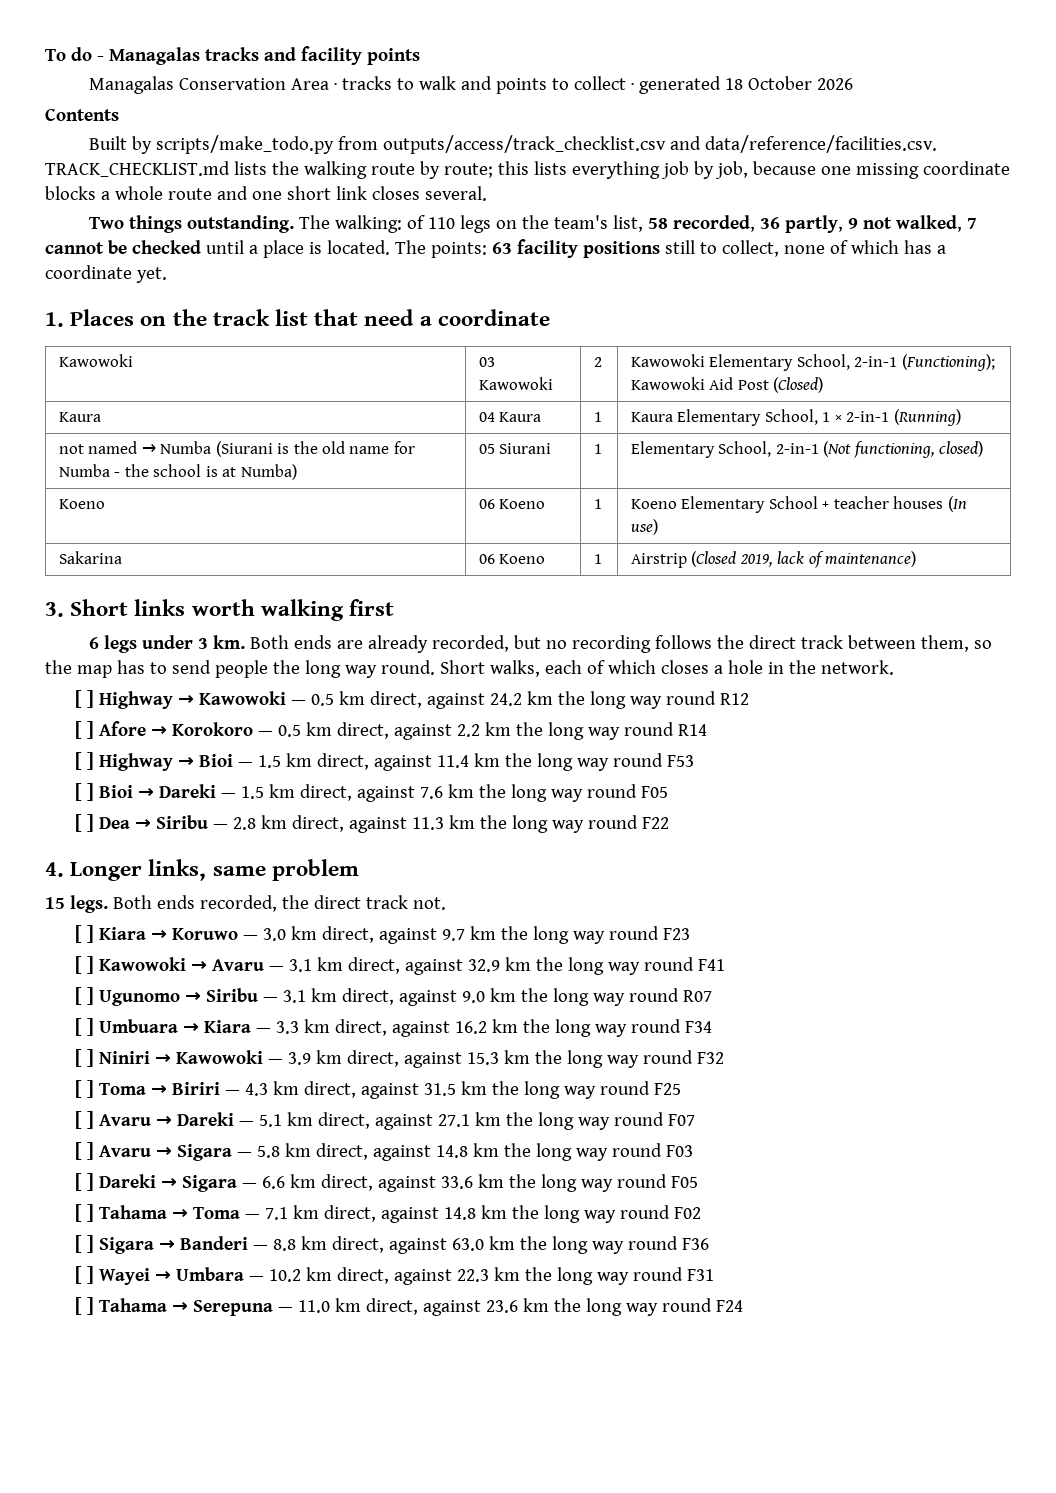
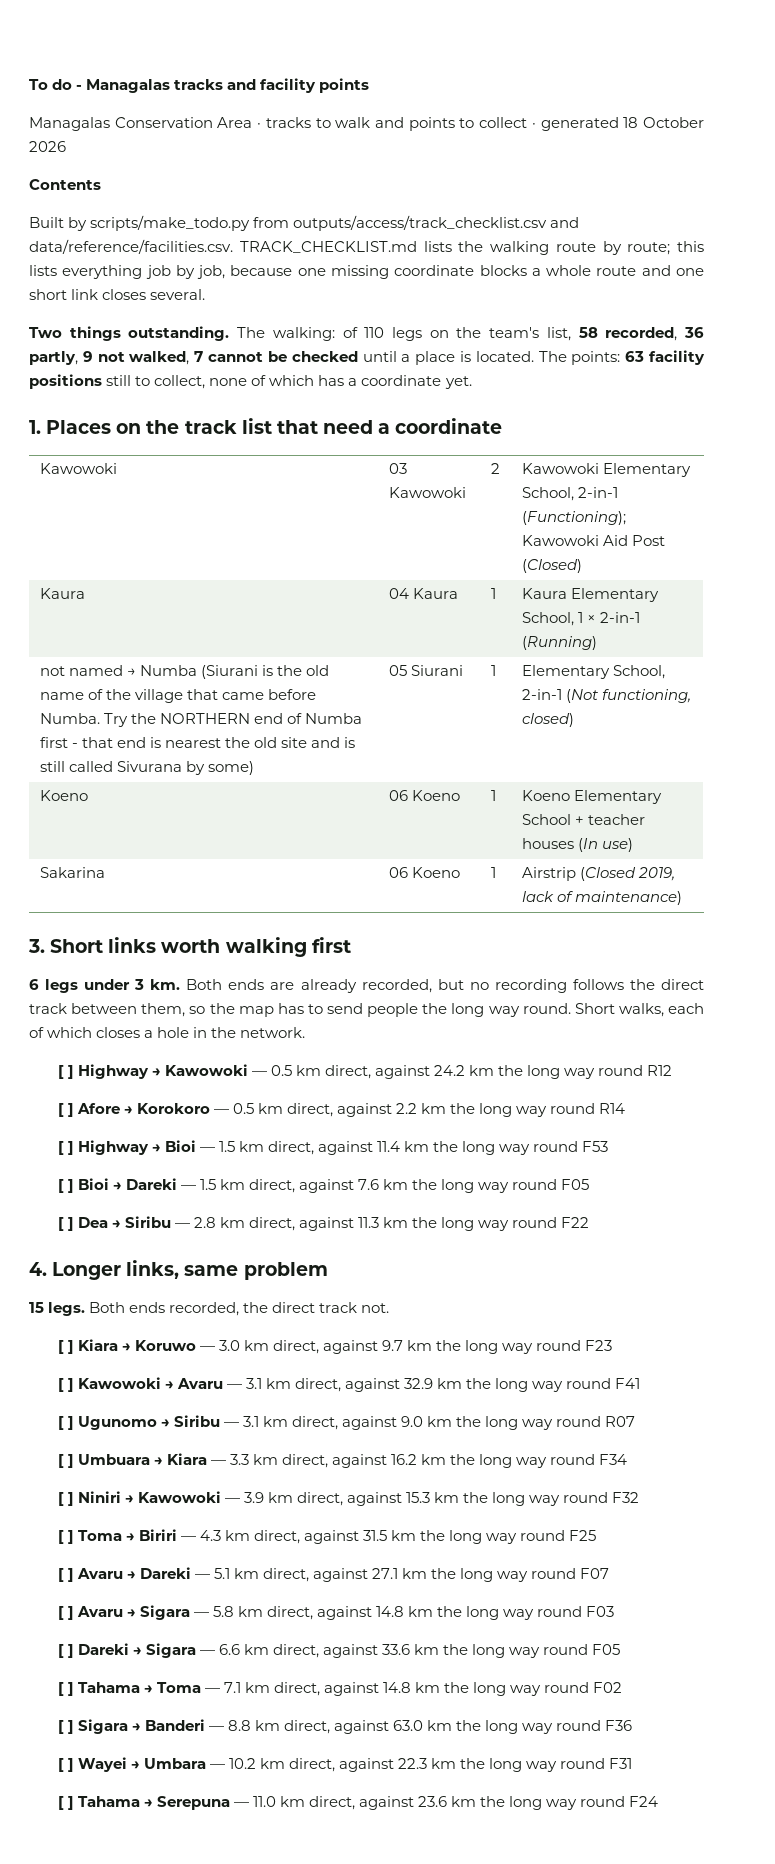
[393,441,415,454] [58,464,297,480] for Numba - the school is at Numba) -> [87,689,316,703] [39,713,362,727] [39,737,356,748] [39,761,254,775] of the village that came before Numba. Try the NORTHERN end of Numba first - that end is nearest the old site and is still called Sivurana by some)

